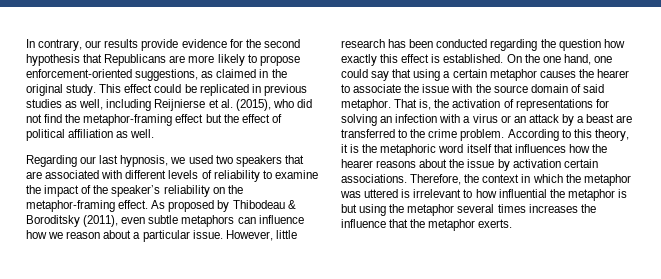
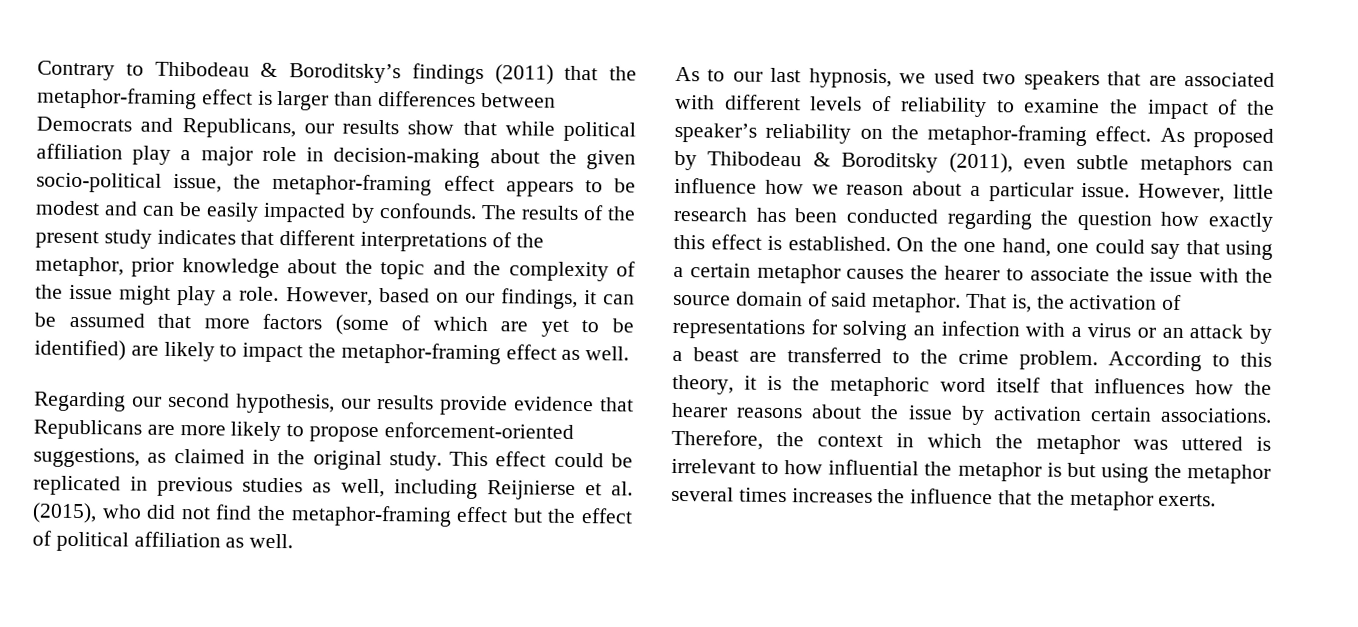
[26,39,300,51] [26,54,80,66] In contrary, our results provide evidence for the second hypothesis -> [37,60,637,85] [37,87,556,111] [36,116,636,142] [36,143,636,170] [36,172,636,197] [35,200,636,223] [35,229,544,253] [35,256,637,282] [35,284,635,309] [34,312,634,337] [34,339,630,365] [34,391,594,416] Contrary to Thibodeau & Boroditsky’s findings (2011) that the metaphor-framing effect is larger than differences between Democrats and Republicans, our results show that while political affiliation play a major role in decision-making about the given socio-political issue, the metaphor-framing effect appears to be modest and can be easily impacted by confounds. The results of the present study indicates that different interpretations of the metaphor, prior knowledge about the topic and the complexity of the issue might play a role. However, based on our findings, it can be assumed that more factors (some of which are yet to be identified) are likely to impact the metaphor-framing effect as well. // Regarding our second hypothesis, our results provide evidence
[26,155,77,167] Regarding -> [675,66,726,82] As to

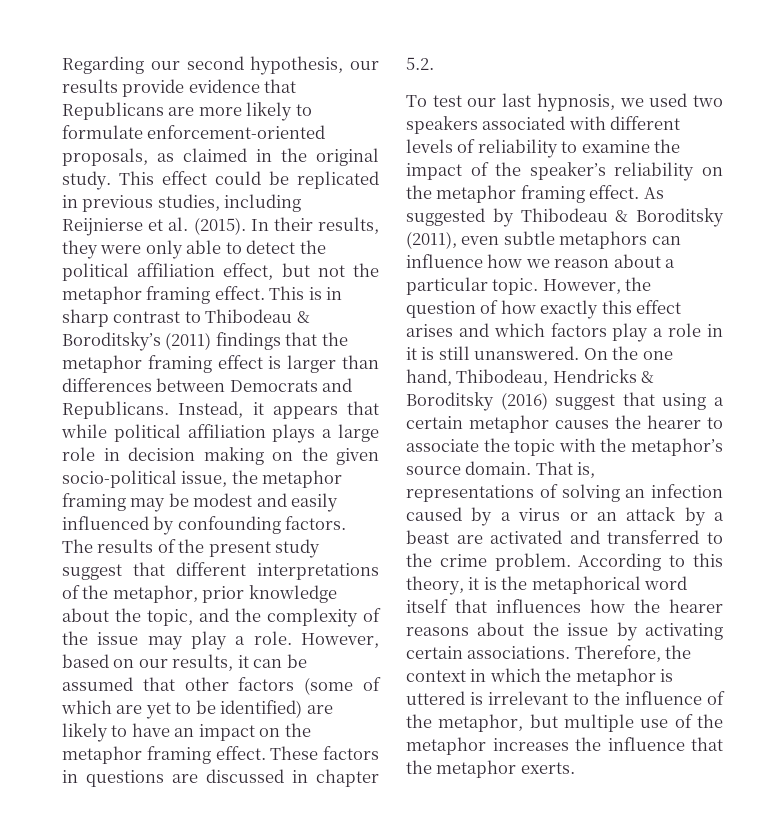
[37,60,637,85] [37,87,556,111] [36,116,636,142] [36,143,636,170] [36,172,636,197] [35,200,636,223] [35,229,544,253] [35,256,637,282] [35,284,635,309] [34,312,634,337] [34,339,630,365] Contrary to Thibodeau & Boroditsky’s findings (2011) that the metaphor-framing effect is larger than differences between Democrats and Republicans, our results show that while political affiliation play a major role in decision-making about the given socio-political issue, the metaphor-framing effect appears to be modest and can be easily impacted by confounds. The results of the present study indicates that different interpretations of the metaphor, prior knowledge about the topic and the complexity of the issue might play a role. However, based on our findings, it can be assumed that more factors (some of which are yet to be identified) are likely to impact the metaphor-framing effect as well. // -> (62, 65) none
[309,422,574,443] [33,447,140,468] propose enforcement-oriented suggestions, -> [62,125,326,139] [62,148,148,166] formulate enforcement-oriented proposals,
[242,477,385,498] studies as well, -> [157,194,220,211] studies,
[32,502,634,527] [32,530,294,552] [675,66,726,82] (2015), who did not find the metaphor-framing effect but the effect of political affiliation as well. // As to -> [193,217,379,235] [62,240,326,259] [62,263,380,281] [62,286,343,304] [62,309,310,327] [62,332,348,351] [62,355,380,373] [62,378,353,392] [62,401,379,419] [61,424,380,443] [62,447,379,465] [62,470,343,488] [62,493,339,512] [62,516,347,535] [62,539,321,558] [62,562,379,580] [62,585,337,603] [62,608,381,627] [62,631,379,650] [62,654,307,671] [62,677,382,695] [61,700,333,719] [62,723,311,742] [62,746,379,764] [62,769,379,787] [406,57,434,70] [406,95,462,107] (2015). In their results, they were only able to detect the political affiliation effect, but not the metaphor framing effect. This is in sharp contrast to Thibodeau & Boroditsky’s (2011) findings that the metaphor framing effect is larger than differences between Democrats and Republicans. Instead, it appears that while political affiliation plays a large role in decision making on the given socio-political issue, the metaphor framing may be modest and easily influenced by confounding factors. The results of the present study suggest that different interpretations of the metaphor, prior knowledge about the topic, and the complexity of the issue may play a role. However, based on our results, it can be assumed that other factors (some of which are yet to be identified) are likely to have an impact on the metaphor framing effect. These factors in questions are discussed in chapter 5.2. // To test
[1107,71,1177,86] that are -> (478, 125) none
[927,124,1088,147] metaphor-framing -> [436,185,585,203] metaphor framing
[1193,128,1274,148] proposed -> [406,208,485,226] suggested
[1081,182,1274,203] [673,206,1033,230] issue. However, little research has been conducted regarding -> [492,278,621,295] topic. However,
(1153, 220) none -> [480,300,499,314] of
[767,235,1180,259] is established. On the one hand, one could say -> [406,323,723,342] [406,346,673,360] [406,369,655,386] [406,392,616,411] arises and which factors play a role in it is still unanswered. On the one hand, Thibodeau, Hendricks & Boroditsky (2016) suggest
[1149,267,1194,283] issue -> [514,439,556,456] topic
[673,291,1183,313] [672,318,837,340] source domain of said metaphor. That is, the activation of representations for -> [631,438,723,456] [406,461,596,478] [406,484,558,502] metaphor’s source domain. That is, representations of
[1025,322,1066,337] with -> [406,507,493,526] caused by
(777, 356) none -> [490,530,600,544] activated and
[830,376,930,397] metaphoric -> [531,576,641,594] metaphorical
[992,406,1082,422] activation -> [645,623,723,640] activating
[1133,439,1168,450] was -> [660,669,674,682] is
[784,459,1271,484] [671,486,787,503] how influential the metaphor is but using the metaphor several times -> [594,691,725,705] [406,714,723,732] [406,737,486,755] the influence of the metaphor, but multiple use of the metaphor

